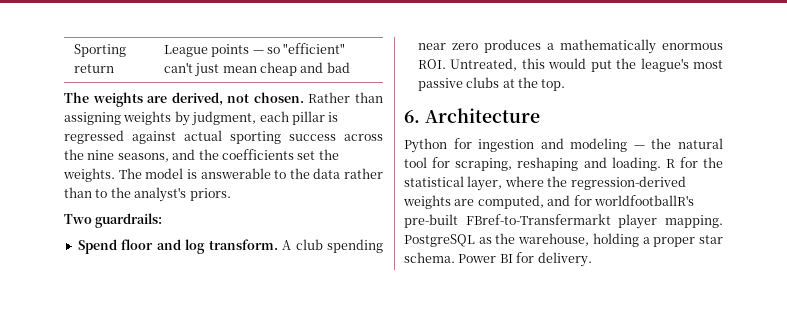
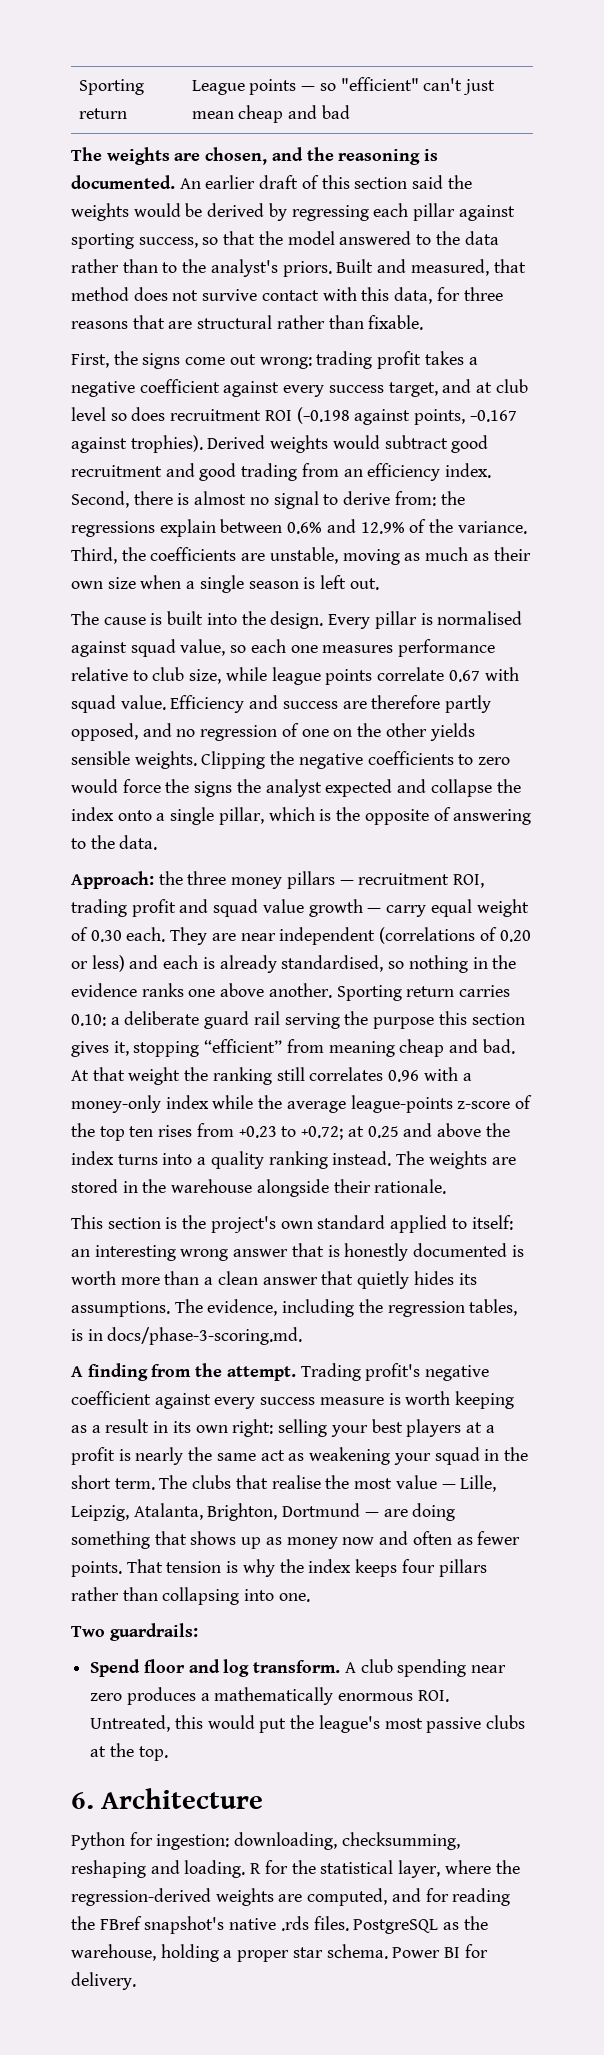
[171,92,383,106] [64,111,339,126] [64,130,383,144] [64,149,339,162] [63,168,271,182] derived, not chosen. Rather than assigning weights by judgment, each pillar is regressed against actual sporting success across the nine seasons, and the coefficients set the weights. The model is answerable -> [205,147,439,165] [71,175,472,189] [71,203,515,221] [71,231,412,249] chosen, and the reasoning is documented. An earlier draft of this section said the weights would be derived by regressing each pillar against sporting success, so that the model answered
(231, 194) none -> [336,259,526,276] [71,287,503,304] [71,315,424,330] [71,351,478,369] [71,379,528,397] [71,407,517,425] [71,435,489,453] [71,463,492,481] [71,491,465,509] [71,519,527,537] [71,547,531,565] [71,575,379,593] [71,611,523,629] [71,639,496,657] [71,667,519,685] [71,695,492,713] [71,723,475,741] [71,751,511,769] [71,779,521,797] [71,807,532,825] [71,835,158,850] [71,871,485,889] [71,899,529,917] [71,927,531,945] [71,955,517,973] [71,983,511,1001] [71,1011,525,1029] [71,1039,515,1057] [71,1067,472,1085] [71,1095,533,1113] [71,1123,510,1141] [71,1151,516,1169] [71,1179,447,1197] [71,1215,513,1233] [71,1243,524,1261] [71,1271,477,1289] [71,1299,518,1317] [71,1327,303,1345] [71,1363,490,1381] [71,1391,515,1409] [71,1419,495,1437] [71,1447,528,1465] [71,1475,497,1492] [71,1503,456,1521] [71,1531,521,1549] [71,1559,487,1577] [71,1587,310,1605] Built and measured, that method does not survive contact with this data, for three reasons that are structural rather than fixable. // First, the signs come out wrong: trading profit takes a negative coefficient against every success target, and at club level so does recruitment ROI (−0.198 against points, −0.167 against trophies). Derived weights would subtract good recruitment and good trading from an efficiency index. Second, there is almost no signal to derive from: the regressions explain between 0.6% and 12.9% of the variance. Third, the coefficients are unstable, moving as much as their own size when a single season is left out. // The cause is built into the design. Every pillar is normalised against squad value, so each one measures performance relative to club size, while league points correlate 0.67 with squad value. Efficiency and success are therefore partly opposed, and no regression of one on the other yields sensible weights. Clipping the negative coefficients to zero would force the signs the analyst expected and collapse the index onto a single pillar, which is the opposite of answering to the data. // Approach: the three money pillars — recruitment ROI, trading profit and squad value growth — carry equal weight of 0.30 each. They are near independent (correlations of 0.20 or less) and each is already standardised, so nothing in the evidence ranks one above another. Sporting return carries 0.10: a deliberate guard rail serving the purpose this section gives it, stopping “efficient” from meaning cheap and bad. At that weight the ranking still correlates 0.96 with a money-only index while the average league-points z-score of the top ten rises from +0.23 to +0.72; at 0.25 and above the index turns into a quality ranking instead. The weights are stored in the warehouse alongside their rationale. // This section is the project's own standard applied to itself: an interesting wrong answer that is honestly documented is worth more than a clean answer that quietly hides its assumptions. The evidence, including the regression tables, is in docs/phase-3-scoring.md. // A finding from the attempt. Trading profit's negative coefficient against every success measure is worth keeping as a result in its own right: selling your best players at a profit is nearly the same act as weakening your squad in the short term. The clubs that realise the most value — Lille, Leipzig, Atalanta, Brighton, Dortmund — are doing something that shows up as money now and often as fewer points. That tension is why the index keeps four pillars rather than collapsing into one.
[478,138,723,152] [404,157,513,171] ingestion and modeling — the natural tool for scraping, -> [156,1832,460,1850] ingestion: downloading, checksumming,
[593,195,694,206] [404,214,723,229] worldfootballR's pre-built FBref-to-Transfermarkt player mapping. -> [452,1888,511,1906] [71,1916,349,1934] reading the FBref snapshot's native .rds files.

